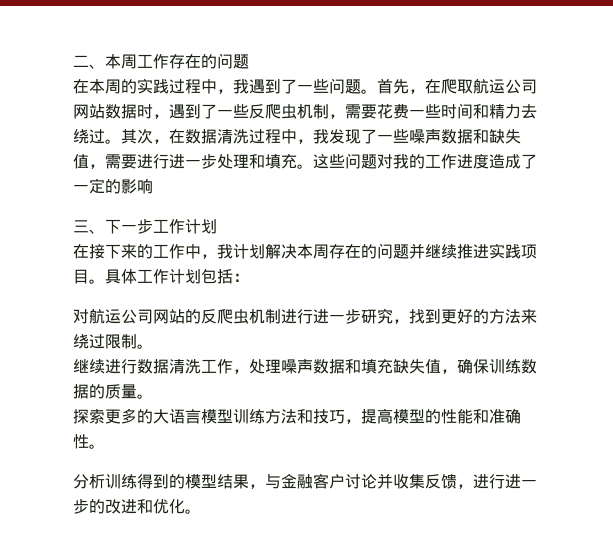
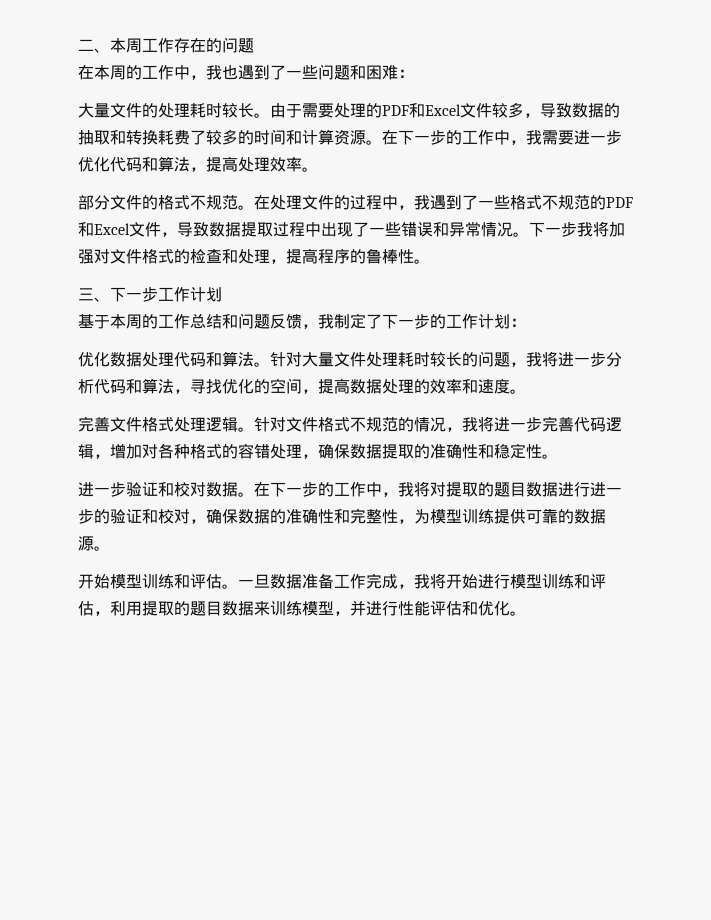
[137,78,169,94] 实践 -> [142,64,414,80] [78,102,620,118] [78,129,622,145] [78,156,318,172] [78,195,350,210] 工作中，我也遇到了一些问题和困难： // 大量文件的处理耗时较长。由于需要处理的PDF和Excel文件较多，导致数据的抽取和转换耗费了较多的时间和计算资源。在下一步的工作中，我需要进一步优化代码和算法，提高处理效率。 // 部分文件的格式不规范。在处理文件的
[329,78,537,94] [73,103,537,119] [73,128,521,144] [73,153,537,169] [73,178,153,194] 问题。首先，在爬取航运公司网站数据时，遇到了一些反爬虫机制，需要花费一些时间和精力去绕过。其次，在数据清洗过程中，我发现了一些噪声数据和缺失值，需要进行进一步处理和填充。这些问题对我的工作进度造成了一定的影响 -> [510,195,633,210] [78,221,625,237] [78,248,430,264] 格式不规范的PDF和Excel文件，导致数据提取过程中出现了一些错误和异常情况。下一步我将加强对文件格式的检查和处理，提高程序的鲁棒性。
[73,243,537,259] [73,268,249,284] [73,308,537,324] [73,334,153,349] [73,359,537,374] [73,384,153,399] [73,408,521,424] [73,434,105,449] [73,473,537,489] [73,499,137,514] 在接下来的工作中，我计划解决本周存在的问题并继续推进实践项目。具体工作计划包括： // 对航运公司网站的反爬虫机制进行进一步研究，找到更好的方法来绕过限制。 // 继续进行数据清洗工作，处理噪声数据和填充缺失值，确保训练数据的质量。 // 探索更多的大语言模型训练方法和技巧，提高模型的性能和准确性。 // 分析训练得到的模型结果，与金融客户讨论并收集反馈，进行进一步的改进 -> [78,313,526,329] [78,351,622,367] [78,378,526,394] [78,416,622,432] [78,443,558,459] [78,481,622,497] [78,508,606,524] [78,536,110,551] [78,573,606,589] [78,600,462,616] 基于本周的工作总结和问题反馈，我制定了下一步的工作计划： // 优化数据处理代码和算法。针对大量文件处理耗时较长的问题，我将进一步分析代码和算法，寻找优化的空间，提高数据处理的效率和速度。 // 完善文件格式处理逻辑。针对文件格式不规范的情况，我将进一步完善代码逻辑，增加对各种格式的容错处理，确保数据提取的准确性和稳定性。 // 进一步验证和校对数据。在下一步的工作中，我将对提取的题目数据进行进一步的验证和校对，确保数据的准确性和完整性，为模型训练提供可靠的数据源。 // 开始模型训练和评估。一旦数据准备工作完成，我将开始进行模型训练和评估，利用提取的题目数据来训练模型，并进行性能评估

